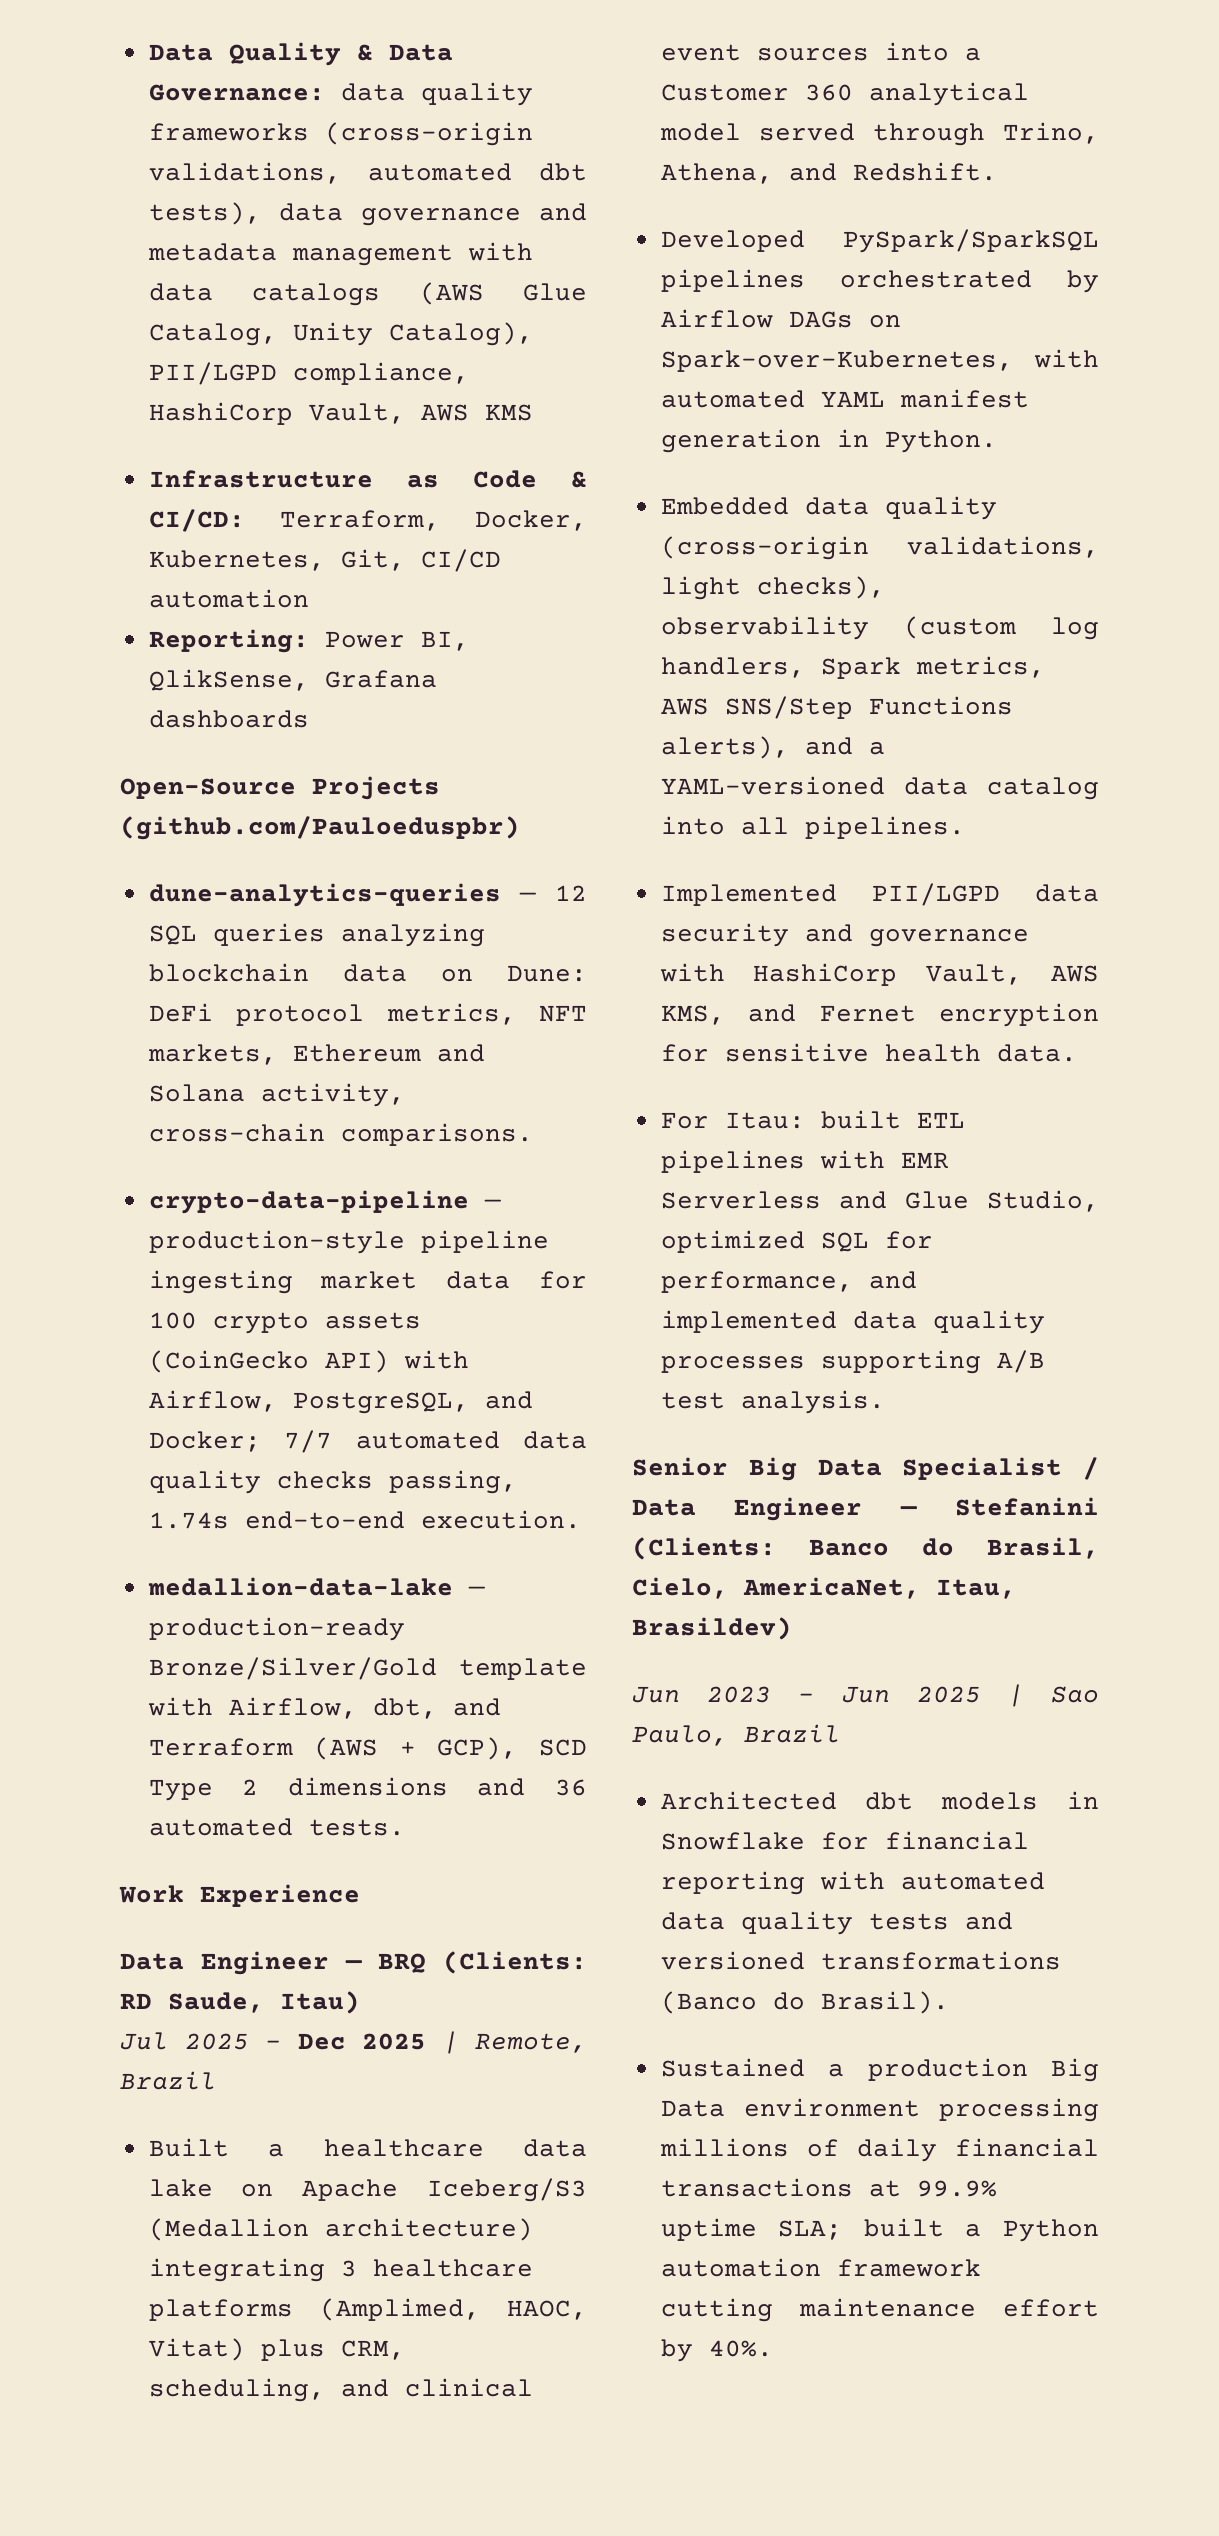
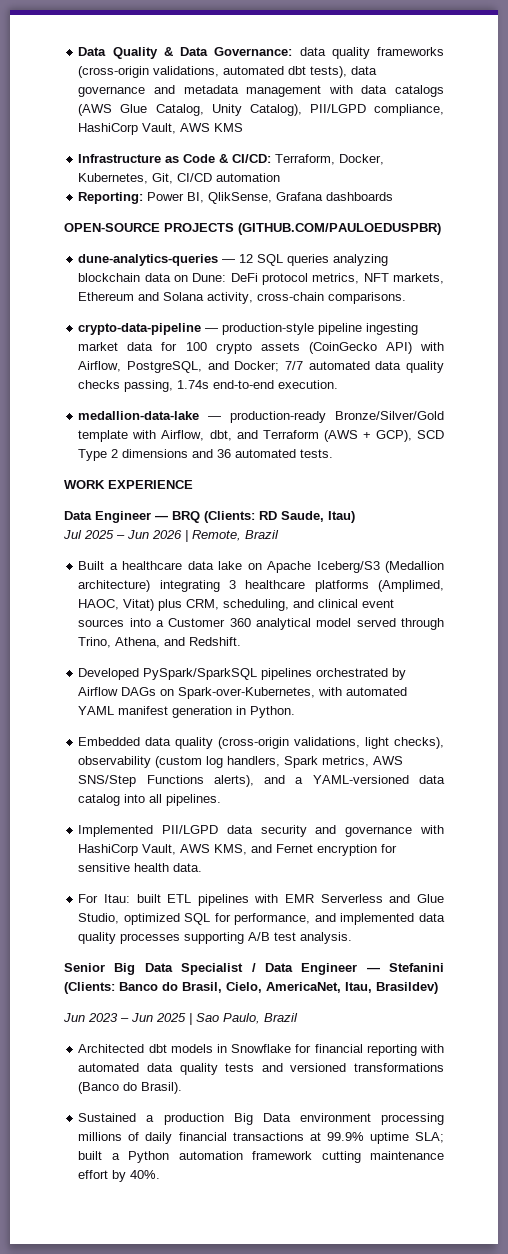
[120,776,440,800] [120,816,520,840] Open-Source Projects (github.com/Pauloeduspbr) -> [64,223,441,235] OPEN-SOURCE PROJECTS (GITHUB.COM/PAULOEDUSPBR)
[119,1884,360,1907] Work Experience -> [64,480,193,489] WORK EXPERIENCE
[297,2033,426,2050] Dec 2025 -> [127,530,182,539] Jun 2026

